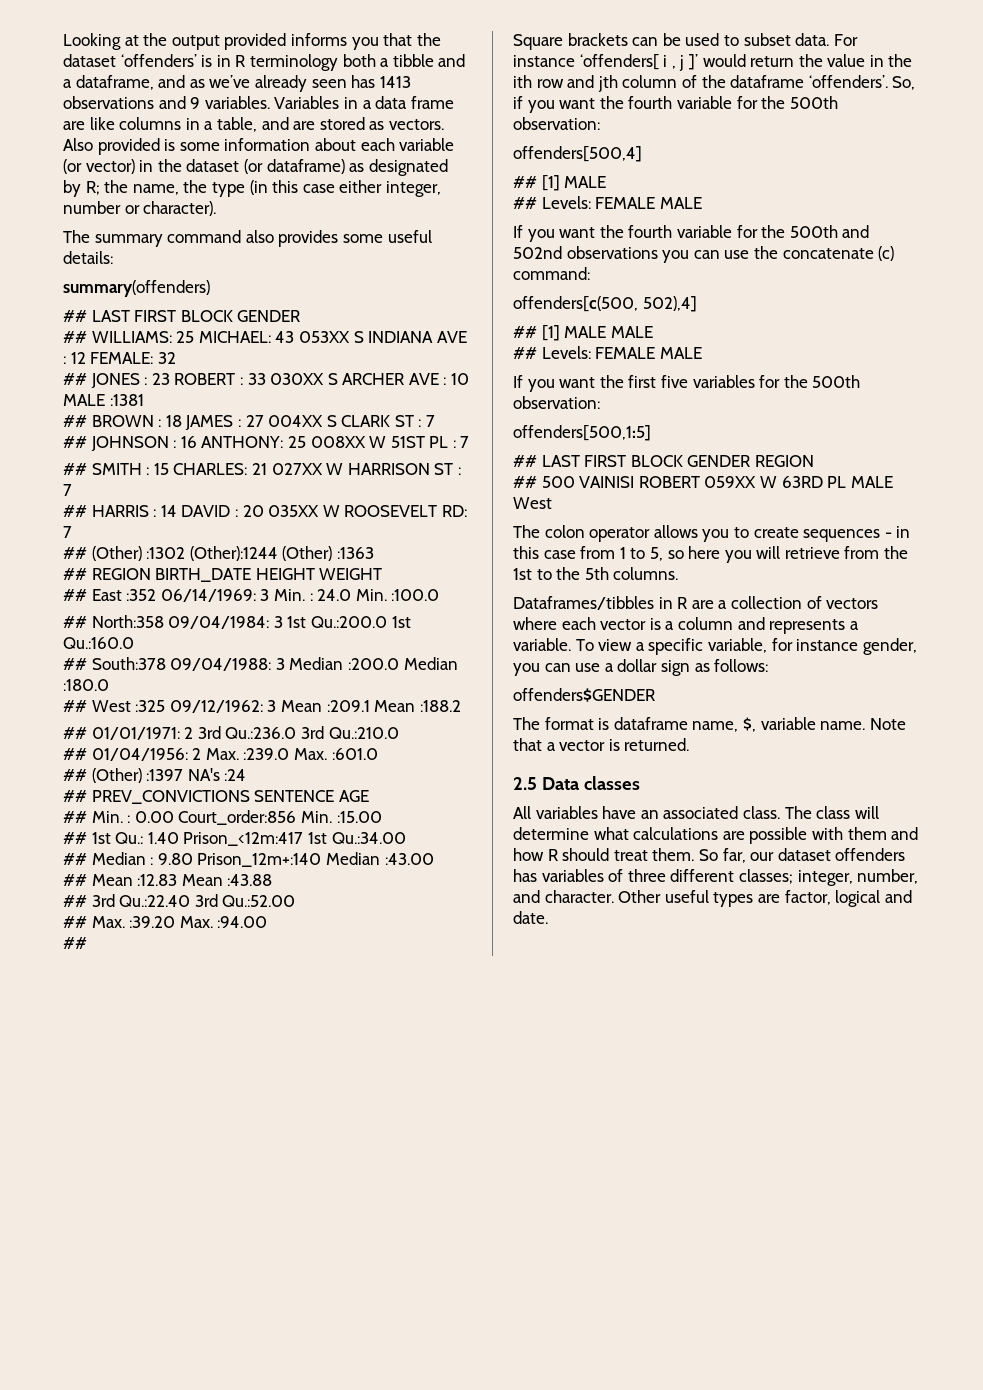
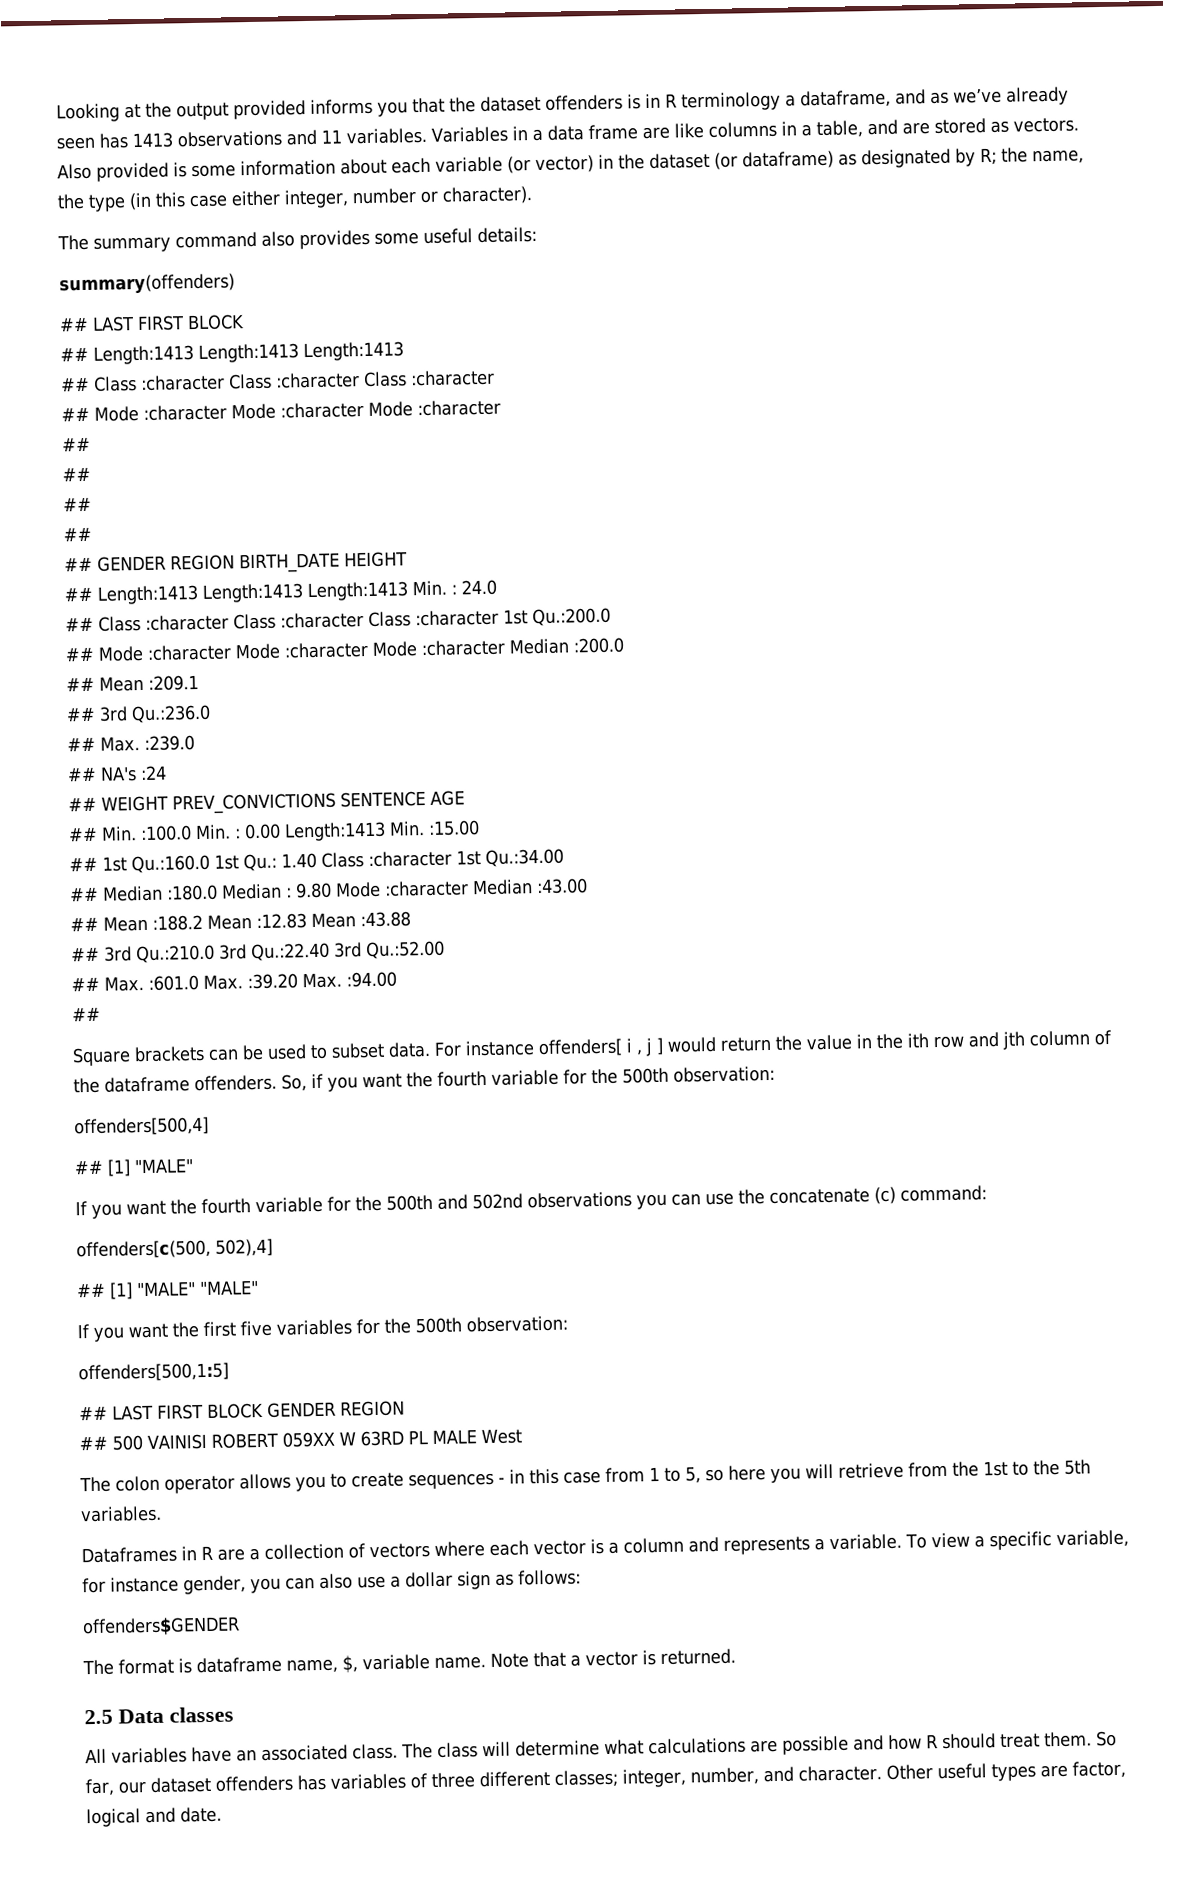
[120,54,197,67] ‘offenders’ -> [545,94,623,111] offenders
[342,54,466,67] both a tibble and -> (781, 101) none
[190,97,201,109] 9 -> [321,129,342,144] 11
[237,310,301,322] [63,331,467,343] [63,352,176,364] [63,373,470,388] [63,394,144,406] [63,415,436,430] [63,436,470,451] [63,463,461,475] [63,484,72,496] [63,505,467,517] [63,526,72,538] [63,546,374,561] [63,568,87,580] GENDER // ## WILLIAMS: 25 MICHAEL: 43 053XX S INDIANA AVE : 12 FEMALE: 32 // ## JONES : 23 ROBERT : 33 030XX S ARCHER AVE : 10 MALE :1381 // ## BROWN : 18 JAMES : 27 004XX S CLARK ST : 7 // ## JOHNSON : 16 ANTHONY: 25 008XX W 51ST PL : 7 // ## SMITH : 15 CHARLES: 21 027XX W HARRISON ST : 7 // ## HARRIS : 14 DAVID : 20 035XX W ROOSEVELT RD: 7 // ## (Other) :1302 (Other):1244 (Other) :1363 // ## -> [60,341,404,365] [61,369,495,392] [61,399,501,422] [62,437,91,452] [62,467,91,482] [63,497,92,512] [63,527,92,542] [64,555,166,572] // ## Length:1413 Length:1413 Length:1413 // ## Class :character Class :character Class :character // ## Mode :character Mode :character Mode :character // ## // ## // ## // ## // ## GENDER
[319,568,383,580] [63,589,270,602] WEIGHT // ## East :352 06/14/1969: 3 -> [64,581,408,605] // ## Length:1413 Length:1413 Length:1413
[355,589,440,601] [63,615,283,629] Min. :100.0 // ## North:358 09/04/1984: 3 -> [65,609,499,632] // ## Class :character Class :character Class :character
[391,616,411,628] [63,637,134,649] [63,657,285,671] 1st Qu.:160.0 // ## South:378 09/04/1988: 3 -> [65,639,505,662] // ## Mode :character Mode :character Mode :character
[403,657,458,670] [63,679,109,691] [63,700,277,713] Median :180.0 // ## West :325 09/12/1962: 3 -> [66,677,95,692] // ##
[374,700,461,712] [63,727,194,740] Mean :188.2 // ## 01/01/1971: 2 -> [66,707,96,722] // ##
[300,726,399,739] [63,748,202,761] 3rd Qu.:210.0 // ## 01/04/1956: 2 -> [67,737,96,752] // ##
[293,748,378,760] [63,768,184,783] Max. :601.0 // ## (Other) :1397 -> [67,767,97,782] // ##
(87, 796) none -> [101,795,168,812] WEIGHT
(123, 817) none -> [140,824,231,842] :100.0 Min.
[178,810,297,825] Court_order:856 -> [284,821,386,842] Length:1413
[115,832,406,846] [63,852,322,867] Qu.: 1.40 Prison_<12m:417 1st Qu.:34.00 // ## Median : 9.80 Prison_12m+:140 -> [131,848,564,874] [70,880,469,902] Qu.:160.0 1st Qu.: 1.40 Class :character 1st Qu.:34.00 // ## Median :180.0 Median : 9.80 Mode :character
(133, 880) none -> [152,914,252,931] :188.2 Mean
(115, 900) none -> [136,944,247,964] Qu.:210.0 3rd
(125, 922) none -> [148,974,243,991] :601.0 Max.
[579,54,659,70] ‘offenders[ -> [538,1038,623,1058] offenders[
[688,54,698,70] ]’ -> [656,1037,664,1055] ]
[808,75,888,88] ‘offenders’. -> [194,1074,277,1092] offenders.
[564,176,607,188] [513,196,702,209] MALE // ## Levels: FEMALE MALE -> [134,1158,194,1174] "MALE"
[564,326,653,338] [513,346,702,359] MALE MALE // ## Levels: FEMALE MALE -> [136,1280,259,1297] "MALE" "MALE"
[613,567,679,580] [513,596,654,610] columns. // Dataframes/tibbles -> [80,1505,162,1523] [81,1546,177,1564] variables. // Dataframes
(571, 667) none -> [319,1573,353,1590] also
[811,827,887,840] with them -> (849, 1745) none

